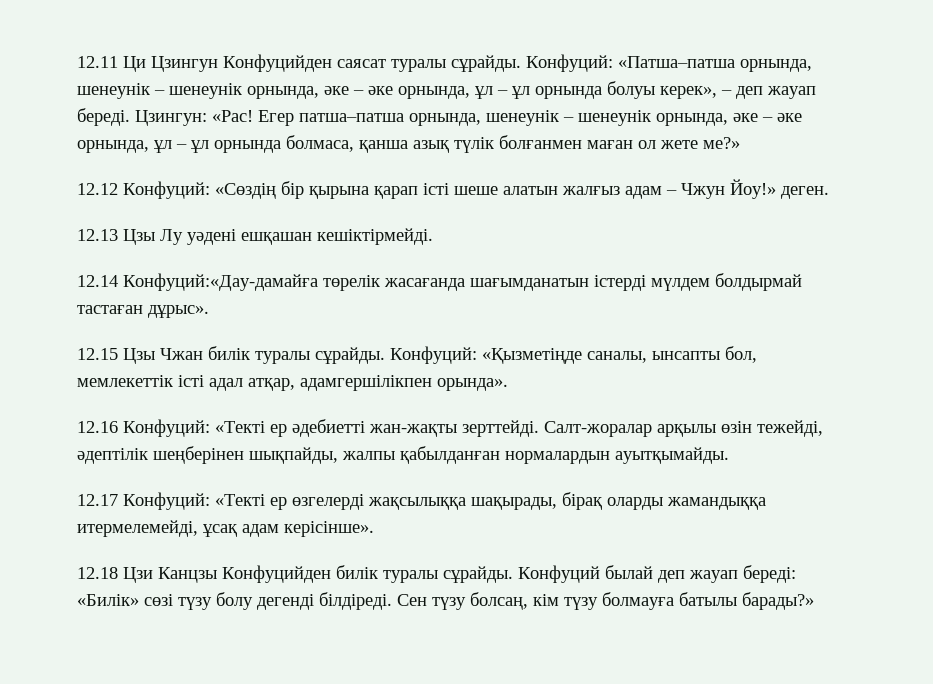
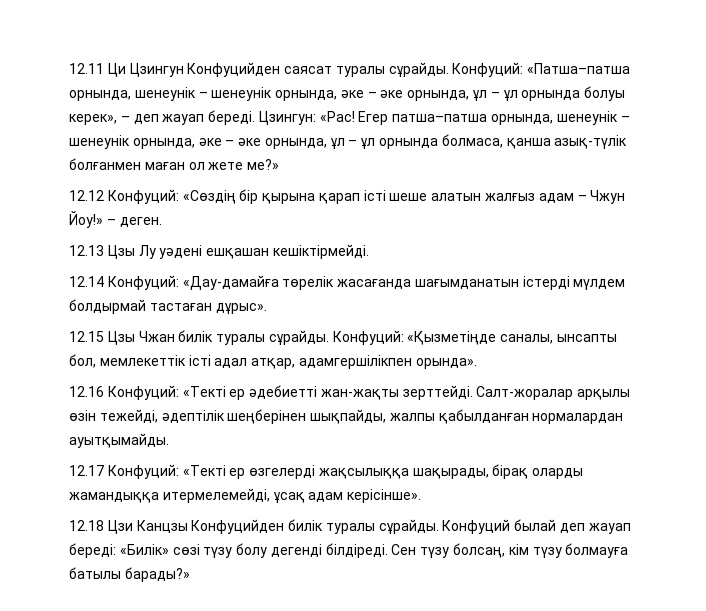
[413,137,494,153] азық түлік -> [554,135,628,149] азық-түлік
(776, 189) none -> [106,219,116,225] –
[123,273,318,291] Конфуций:«Дау-дамайға -> [107,275,279,290] Конфуций: «Дау-дамайға
[505,451,610,464] нормалардын -> [532,413,624,424] нормалардан

